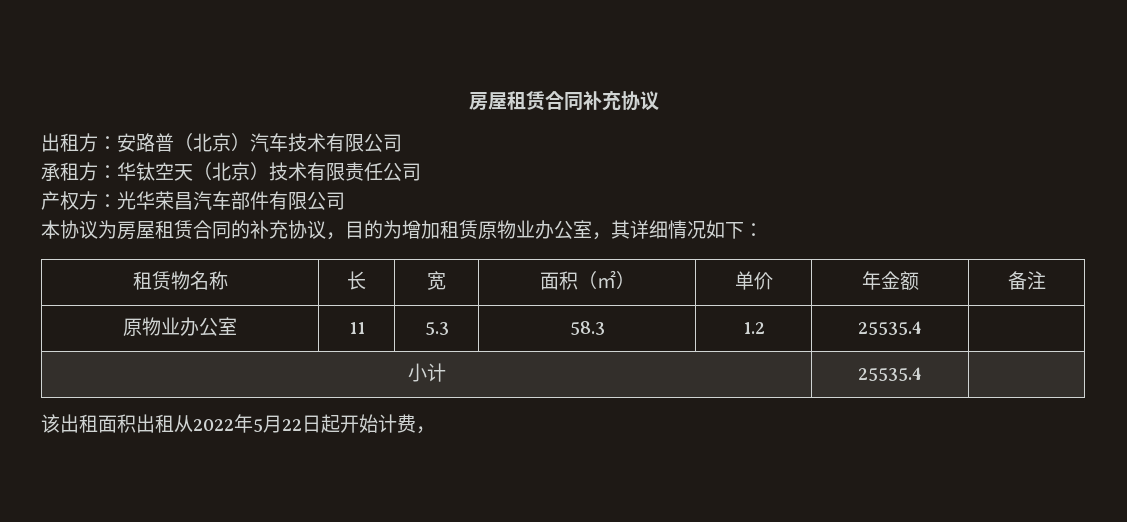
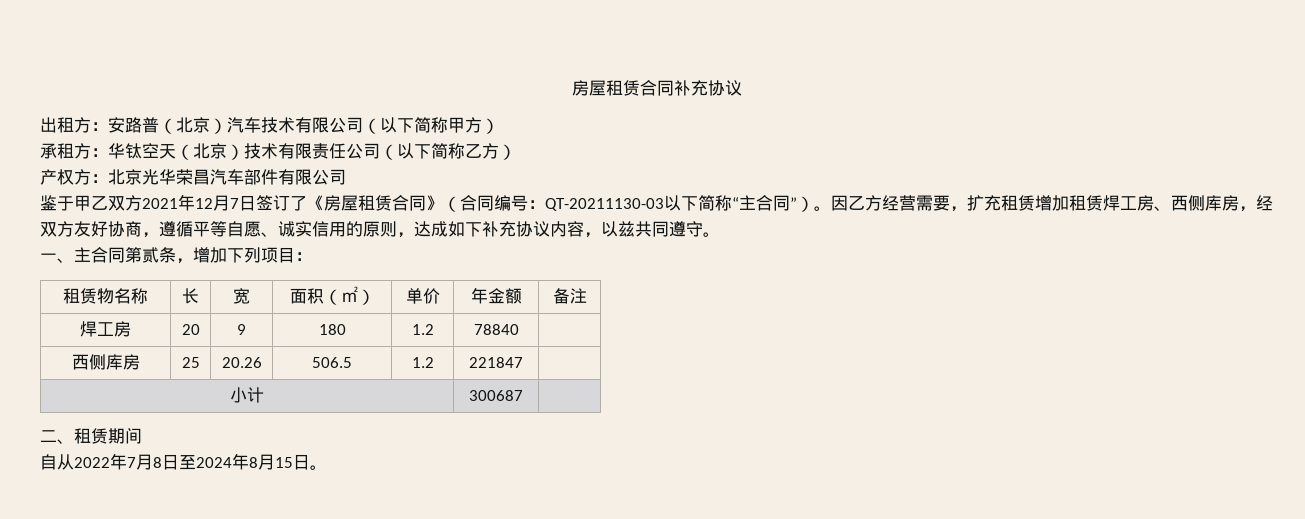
(402, 143) none -> [363,117,499,134] （以下简称甲方）
(421, 172) none -> [380,143,516,160] （以下简称乙方）
(117, 201) none -> [108,169,142,185] 北京
[41,220,744,240] 本协议为房屋租赁合同的补充协议，目的为增加租赁原物业办公室，其详细情况如下 -> [40,194,1273,212] [40,221,720,238] [40,247,295,264] 鉴于甲乙双方2021年12月7日签订了《房屋租赁合同》（合同编号：QT-20211130-03以下简称“主合同”）。因乙方经营需要，扩充租赁增加租赁焊工房、西侧库房，经双方友好协商，遵循平等自愿、诚实信用的原则，达成如下补充协议内容，以兹共同遵守。 // 一、主合同第贰条，增加下列项目
[123,317,237,336] [348,322,365,334] [424,322,449,335] [569,321,605,335] [742,322,765,334] [858,321,922,335] [407,363,446,382] [858,367,922,381] [41,414,435,434] 原物业办公室 | 11 | 5.3 | 58.3 | 1.2 | 25535.4 | // 小计 | 25535.4 | // 该出租面积出租从2022年5月22日起开始计费， -> [80,321,131,337] [181,324,200,335] [237,324,246,335] [318,324,346,335] [411,324,434,335] [473,324,519,335] [71,354,140,370] [181,357,200,368] [221,357,262,368] [312,357,352,368] [411,357,434,368] [469,357,523,368] [230,387,264,403] [469,390,523,401] [40,428,142,444] [40,453,327,470] 焊工房 | 20 | 9 | 180 | 1.2 | 78840 | // 西侧库房 | 25 | 20.26 | 506.5 | 1.2 | 221847 | // 小计 | 300687 | // 二、租赁期间 // 自从2022年7月8日至2024年8月15日。

